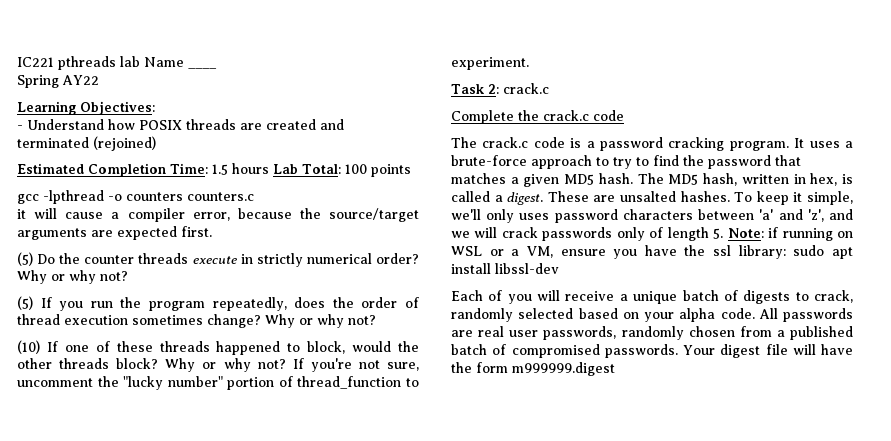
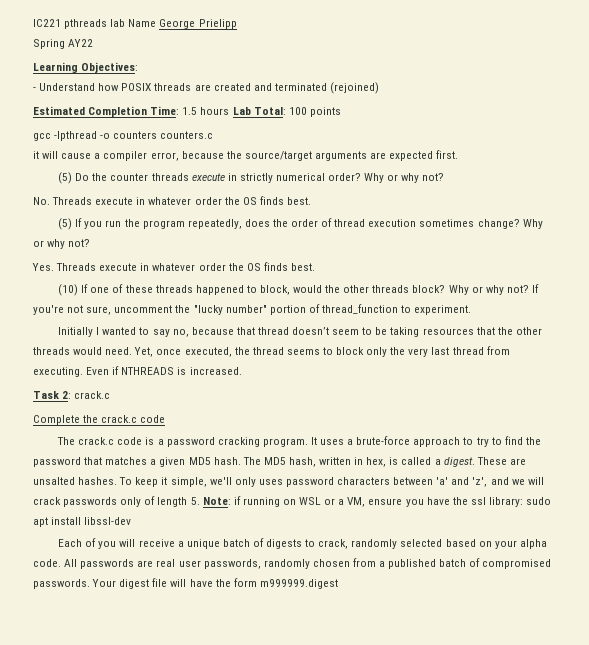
[188,67,217,69] ____ -> [159,19,237,29] George Prielipp
(128, 276) none -> [33,196,311,205] // No. Threads execute in whatever order the OS finds best.
(376, 320) none -> [32,262,315,271] // Yes. Threads execute in whatever order the OS finds best.
(529, 63) none -> [58,327,542,337] [33,346,510,357] [33,366,242,377] // Initially I wanted to say no, because that thread doesn’t seem to be taking resources that the other threads would need. Yet, once executed, the thread seems to block only the very last thread from executing. Even if NTHREADS is increased.

